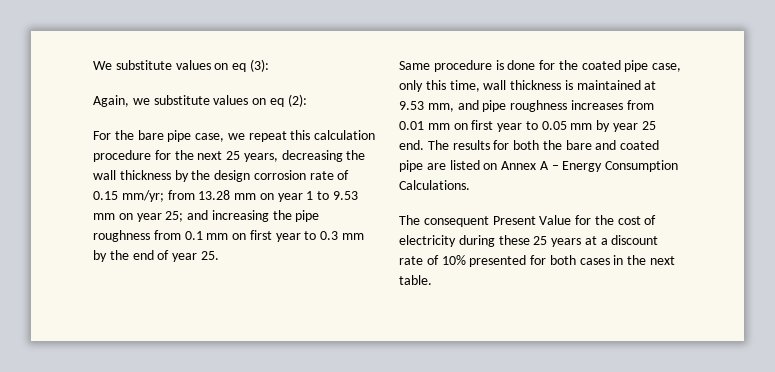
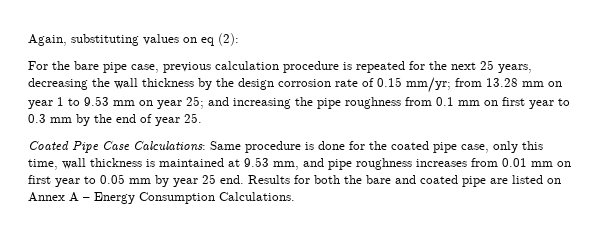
[93,59,269,72] [93,95,210,107] We substitute values on eq (3): // Again, we substitute -> [28,34,139,46] Again, substituting
[227,130,376,142] [93,150,151,162] we repeat this calculation procedure -> [163,61,405,73] previous calculation procedure is repeated
(219, 255) none -> [28,141,206,153] Coated Pipe Case Calculations:
[427,140,490,150] The results -> [248,175,290,184] Results
[399,215,657,227] [399,235,659,247] [399,255,676,267] [399,275,432,285] // The consequent Present Value for the cost of electricity during these 25 years at a discount rate of 10% presented for both cases in the next table. -> (295, 196) none

